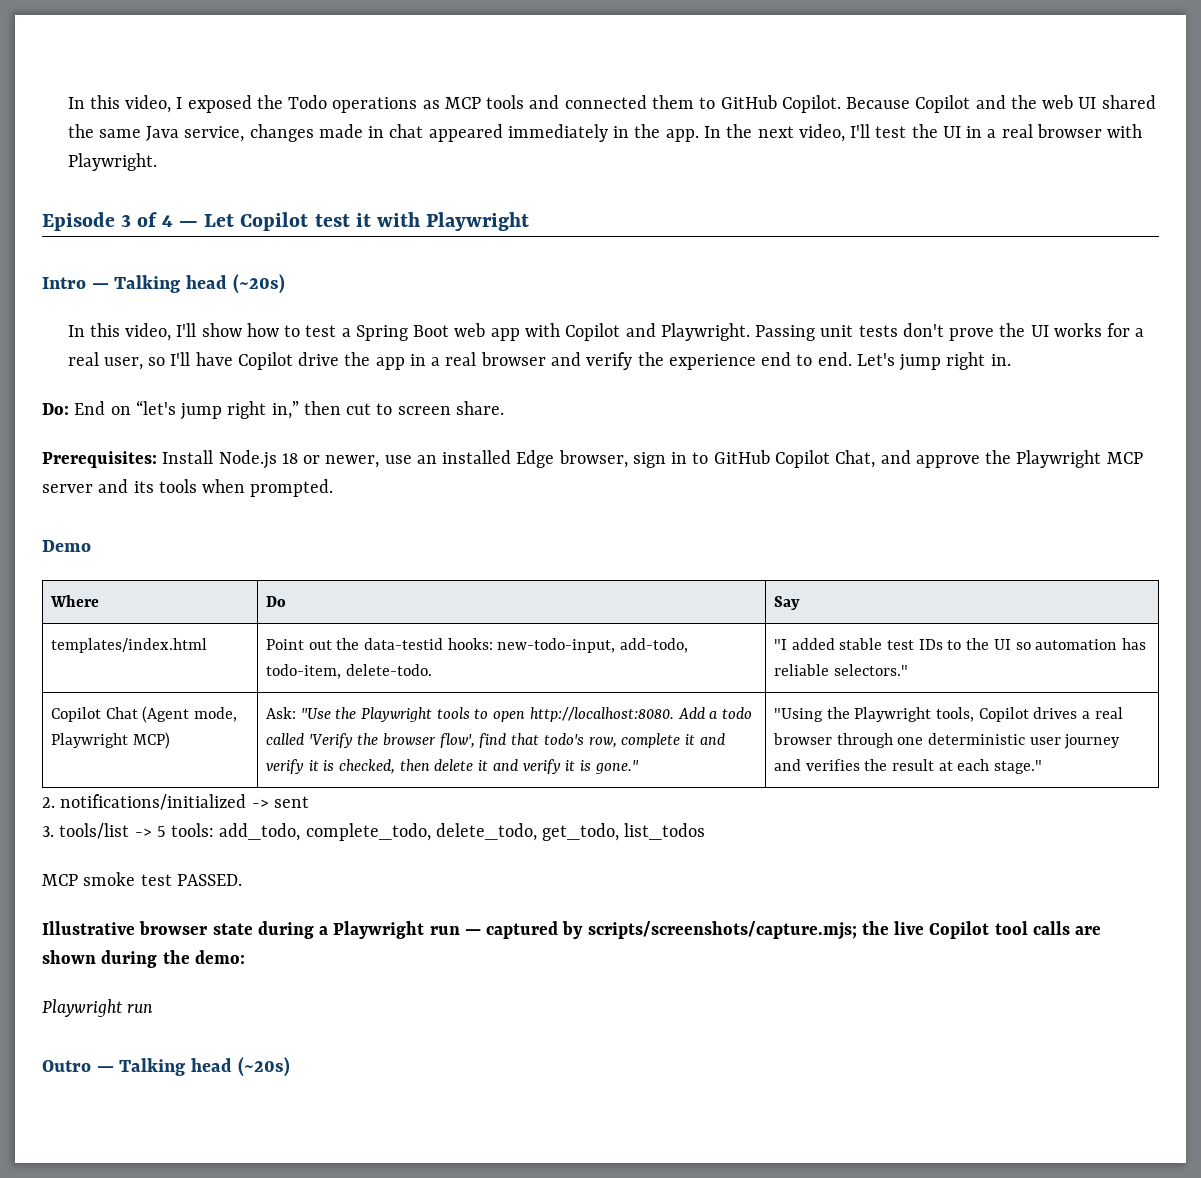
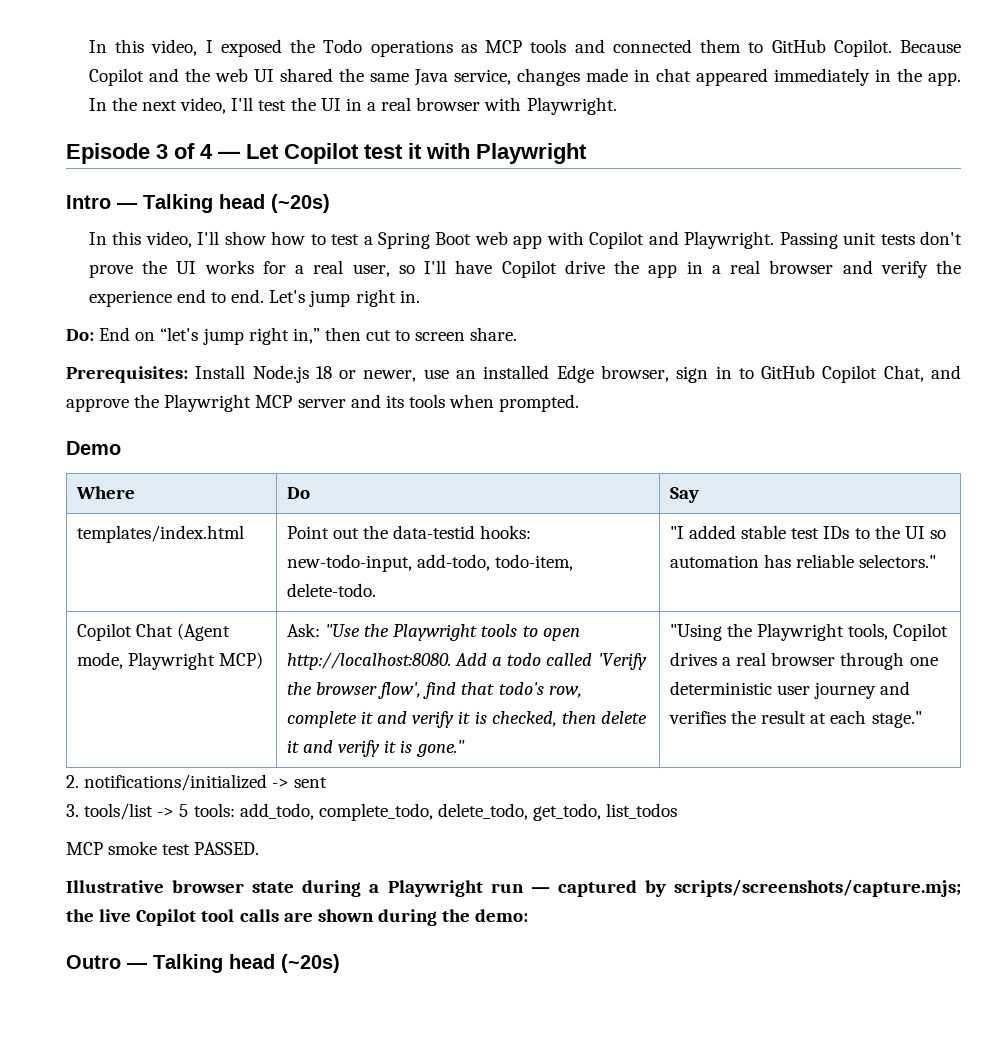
[42,999,154,1017] // Playwright run -> (529, 915) none

